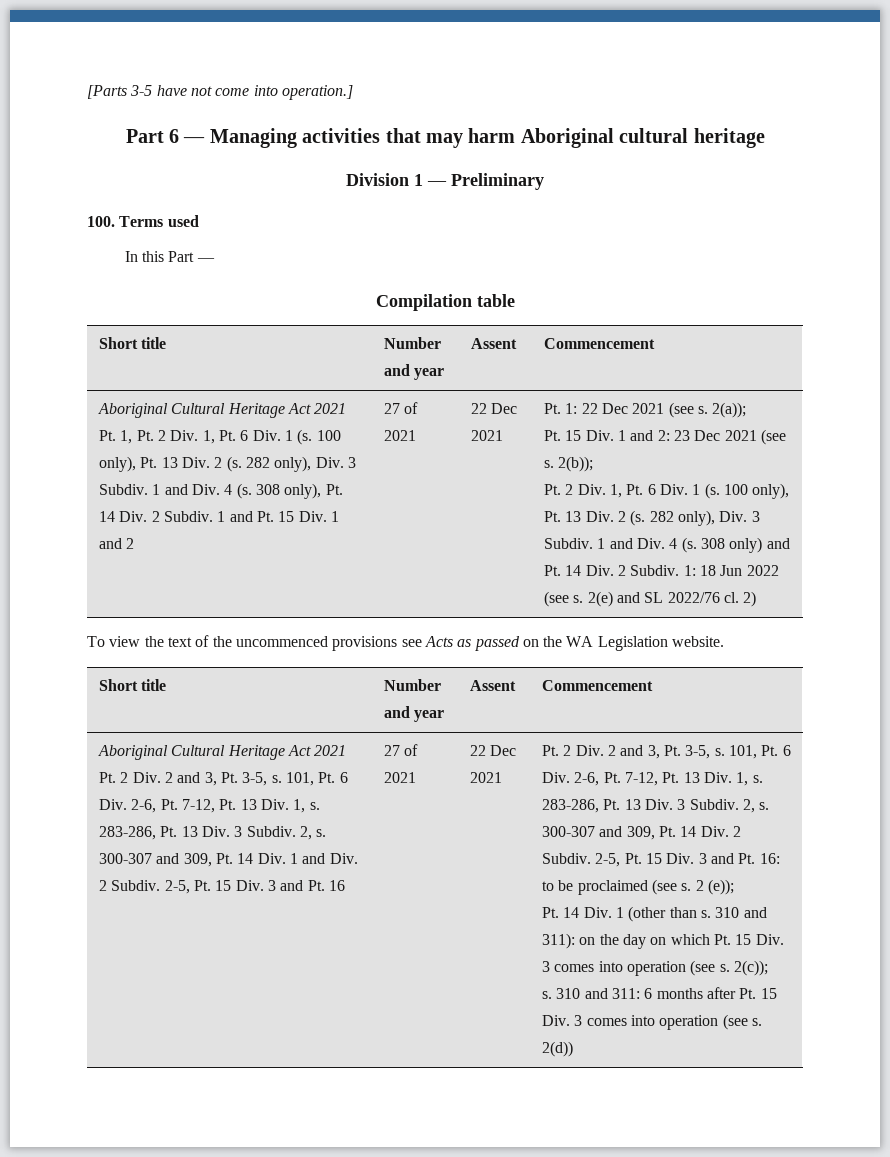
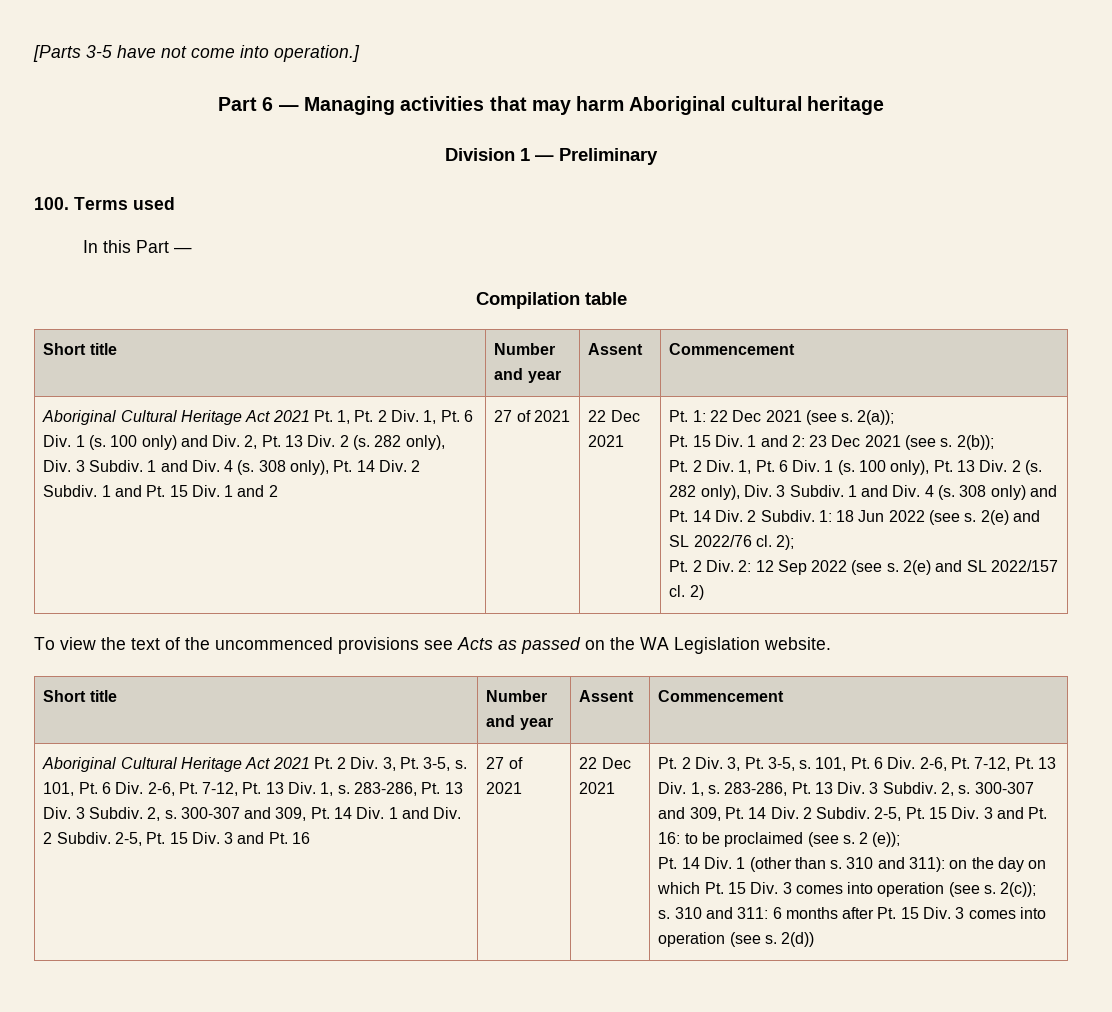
[99,456,137,472] only), -> [141,435,258,450] only) and Div. 2,
(740, 597) none -> [776,535,795,550] [669,560,1059,575] [669,585,686,597] 2); // Pt. 2 Div. 2: 12 Sep 2022 (see s. 2(e) and SL 2022/157 cl.
[165,772,201,783] 2 and -> (379, 763) none
[608,745,644,756] 2 and -> (723, 763) none

